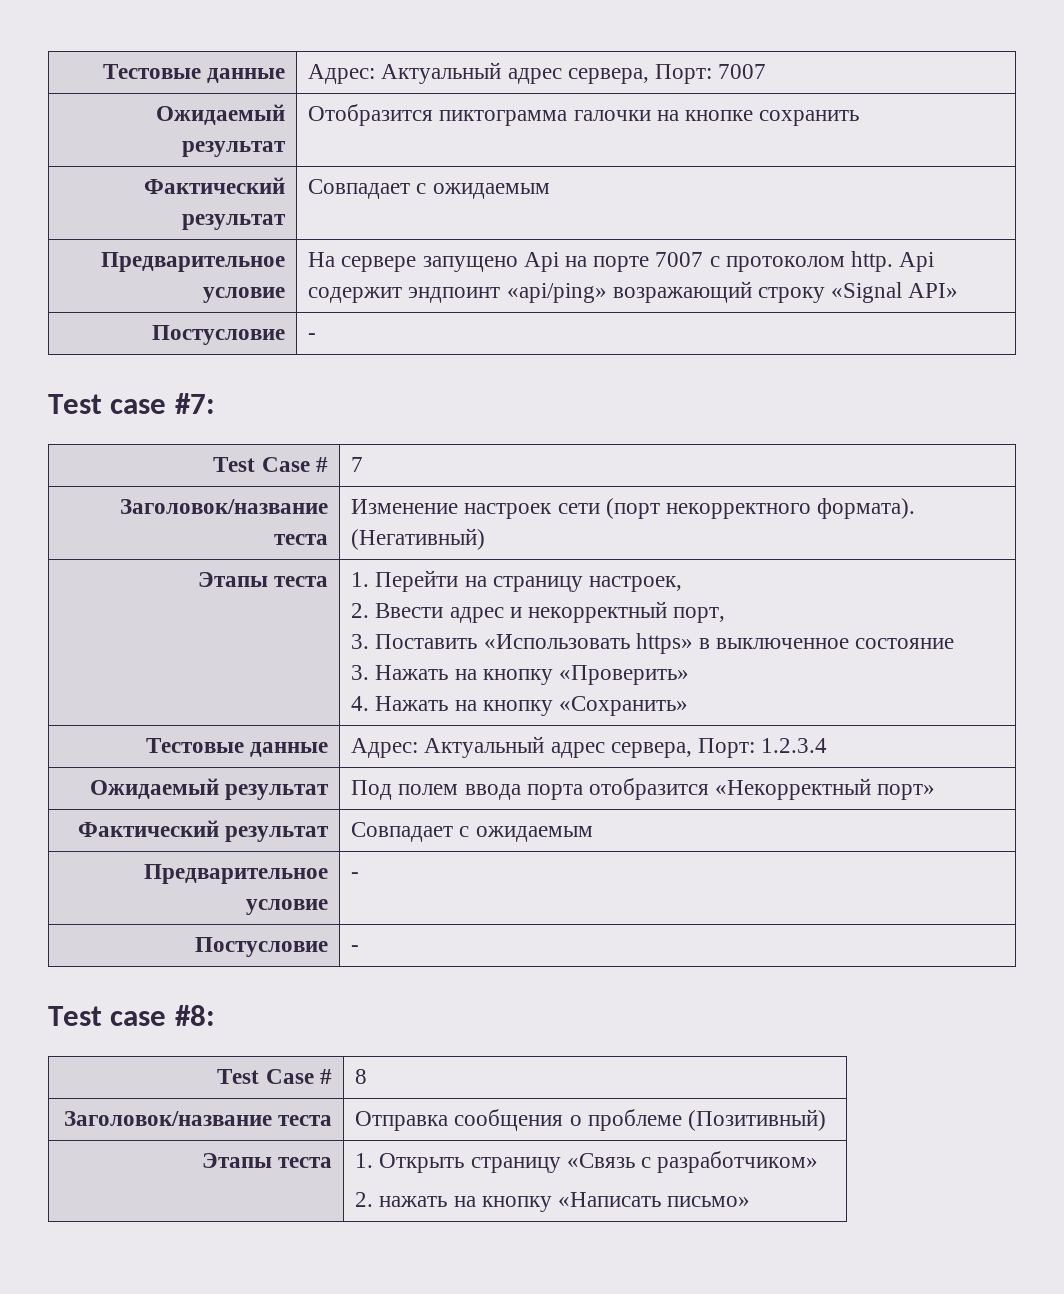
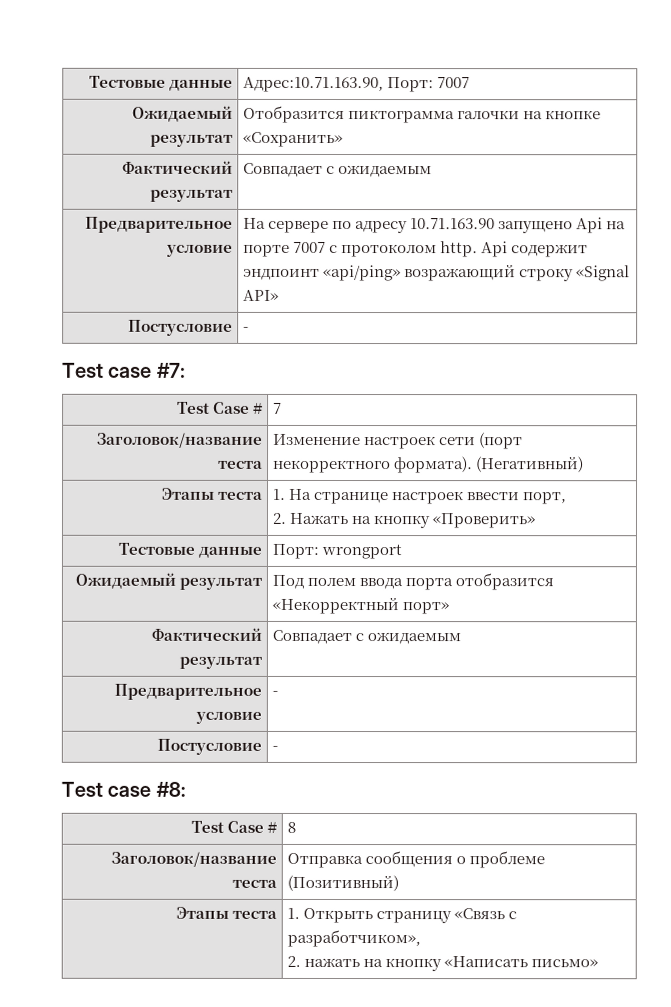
[102,64,285,83] [308,62,649,84] Тестовые данные | Адрес: Актуальный адрес сервера, -> [88,75,233,91] [243,76,385,93] Тестовые данные | Адрес:10.71.163.90,
[759,110,860,126] сохранить -> [243,131,344,148] «Сохранить»
(417, 264) none -> [332,218,496,234] по адресу 10.71.163.90
[375,570,683,592] [351,601,726,623] [351,633,955,654] [351,665,690,685] [351,696,689,716] [145,738,328,757] [351,736,828,758] Перейти на страницу настроек, // 2. Ввести адрес и некорректный порт, // 3. Поставить «Использовать https» в выключенное состояние // 3. Нажать на кнопку «Проверить» // 4. Нажать на кнопку «Сохранить» // Тестовые данные | Адрес: Актуальный адрес сервера, Порт: 1.2.3.4 -> [289,488,568,505] [272,512,536,529] [117,542,262,558] [272,543,403,560] На странице настроек ввести порт, // 2. Нажать на кнопку «Проверить» // Тестовые данные | Порт: wrongport
[657,1151,819,1173] разработчиком» -> [287,929,422,948] разработчиком»,

